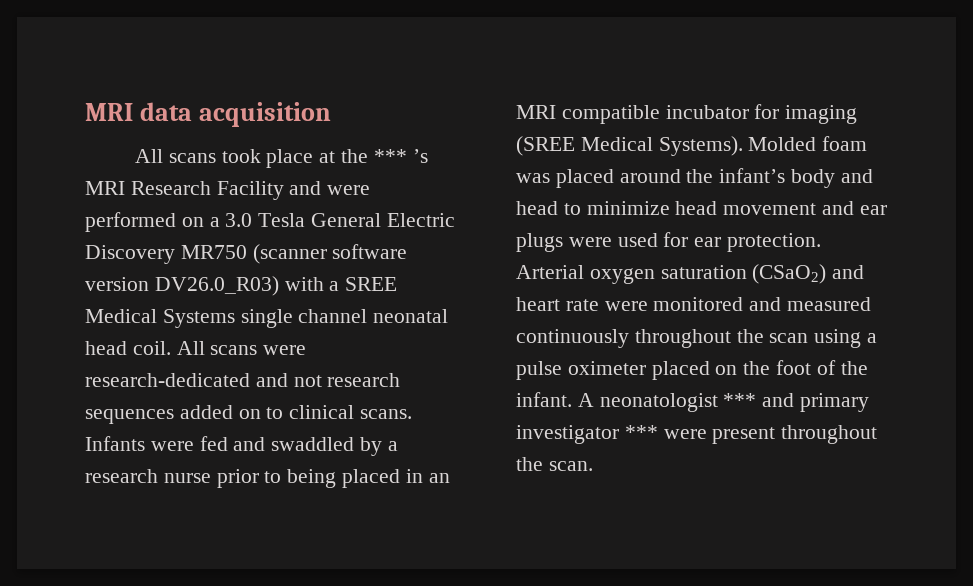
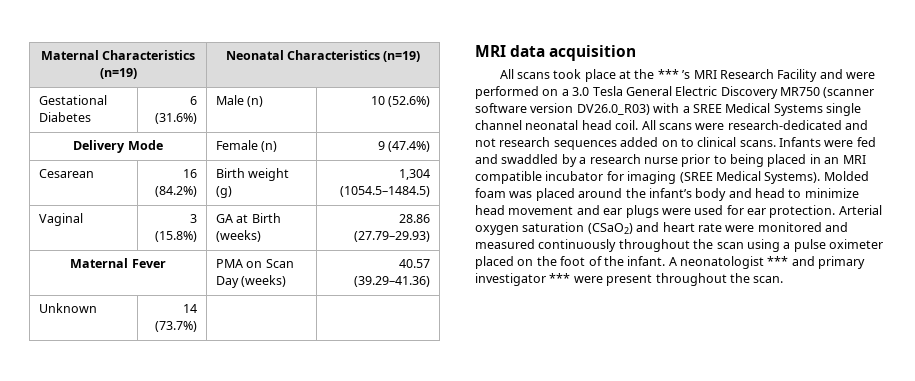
(85, 112) none -> [40,50,196,60] [99,68,137,79] [225,50,421,62] [38,95,107,105] [38,112,91,122] [190,96,198,105] [155,113,198,124] [215,95,264,107] [370,96,431,107] [73,140,163,153] [215,140,278,152] [377,141,431,152] [38,169,94,178] [183,169,198,178] [155,186,198,197] [215,168,290,181] [215,186,232,198] [399,169,431,180] [340,186,431,197] [38,213,83,226] [190,214,198,223] [155,231,198,242] [215,213,281,223] [215,230,261,242] [399,214,431,223] [354,231,431,242] [70,258,166,268] [215,259,294,268] [215,275,287,288] [399,259,431,268] [354,276,431,287] [38,303,97,313] [183,304,198,313] [155,321,198,332] Maternal Characteristics (n=19) | Neonatal Characteristics (n=19) // Gestational Diabetes | 6 (31.6%) | Male (n) | 10 (52.6%) // Delivery Mode | Female (n) | 9 (47.4%) // Cesarean | 16 (84.2%) | Birth weight (g) | 1,304 (1054.5–1484.5) // Vaginal | 3 (15.8%) | GA at Birth (weeks) | 28.86 (27.79–29.93) // Maternal Fever | PMA on Scan Day (weeks) | 40.57 (39.29–41.36) // Unknown | 14 (73.7%) | | //

